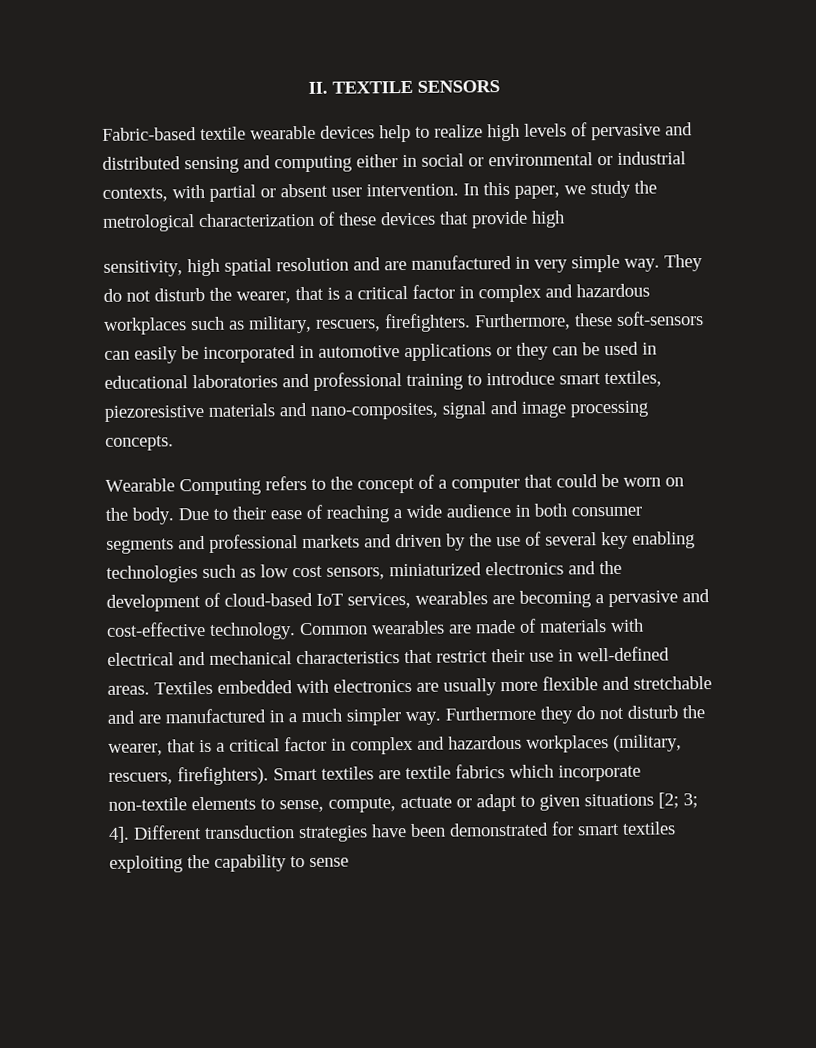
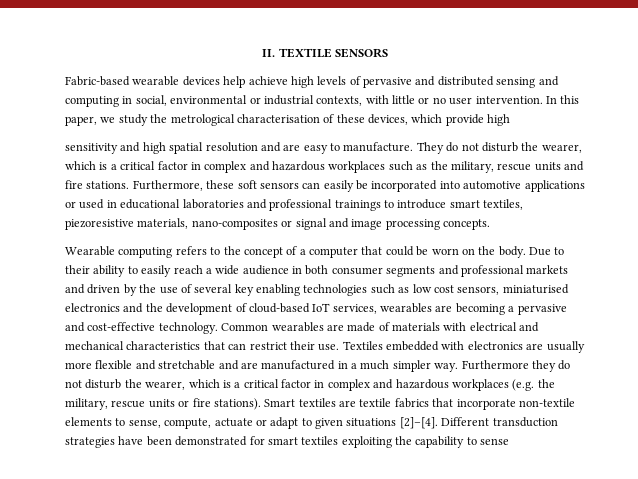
[200,126,246,141] textile -> (130, 81) none
[415,124,483,138] to realize -> [248,76,288,85] achieve
[356,153,484,168] either in social or -> [122,95,167,106] in social,
[209,183,328,202] partial or absent -> [392,95,446,104] little or no
[198,212,315,228] characterization -> [236,114,320,123] characterisation
[380,211,469,226] devices that -> [368,114,443,125] devices, which
[103,260,183,277] sensitivity, -> [65,142,141,154] sensitivity and
[411,254,660,273] manufactured in very simple way. -> [303,142,414,154] easy to manufacture.
[295,286,324,301] that -> [65,161,96,170] which
[248,311,704,334] military, rescuers, firefighters. Furthermore, these soft-sensors -> [430,161,584,173] [65,180,299,191] the military, rescue units and fire stations. Furthermore, these soft sensors
[299,345,314,359] in -> [439,181,460,189] into
[516,342,600,360] they can be -> (76, 204) none
[406,373,463,391] training -> [334,200,381,211] trainings
[208,402,438,420] materials and nano-composites, -> [137,218,293,230] materials, nano-composites or
[179,478,261,496] Computing -> [118,247,173,258] computing
[270,504,389,523] ease of reaching -> [93,265,203,277] ability to easily reach
[389,562,482,577] miniaturized -> [502,284,569,294] miniaturised
(433, 656) none -> [228,343,247,350] can
[529,646,670,662] [107,685,150,695] use in well-defined areas. -> [318,344,340,351] use.
[167,734,682,755] [108,766,269,786] that is a critical factor in complex and hazardous workplaces (military, rescuers, firefighters). -> [188,379,555,391] [65,398,261,410] which is a critical factor in complex and hazardous workplaces (e.g. the military, rescue units or fire stations).
[509,764,554,779] which -> [432,398,454,407] that
[658,792,698,809] [108,826,130,843] [2; 3; 4]. -> [399,417,438,429] [2]–[4].

